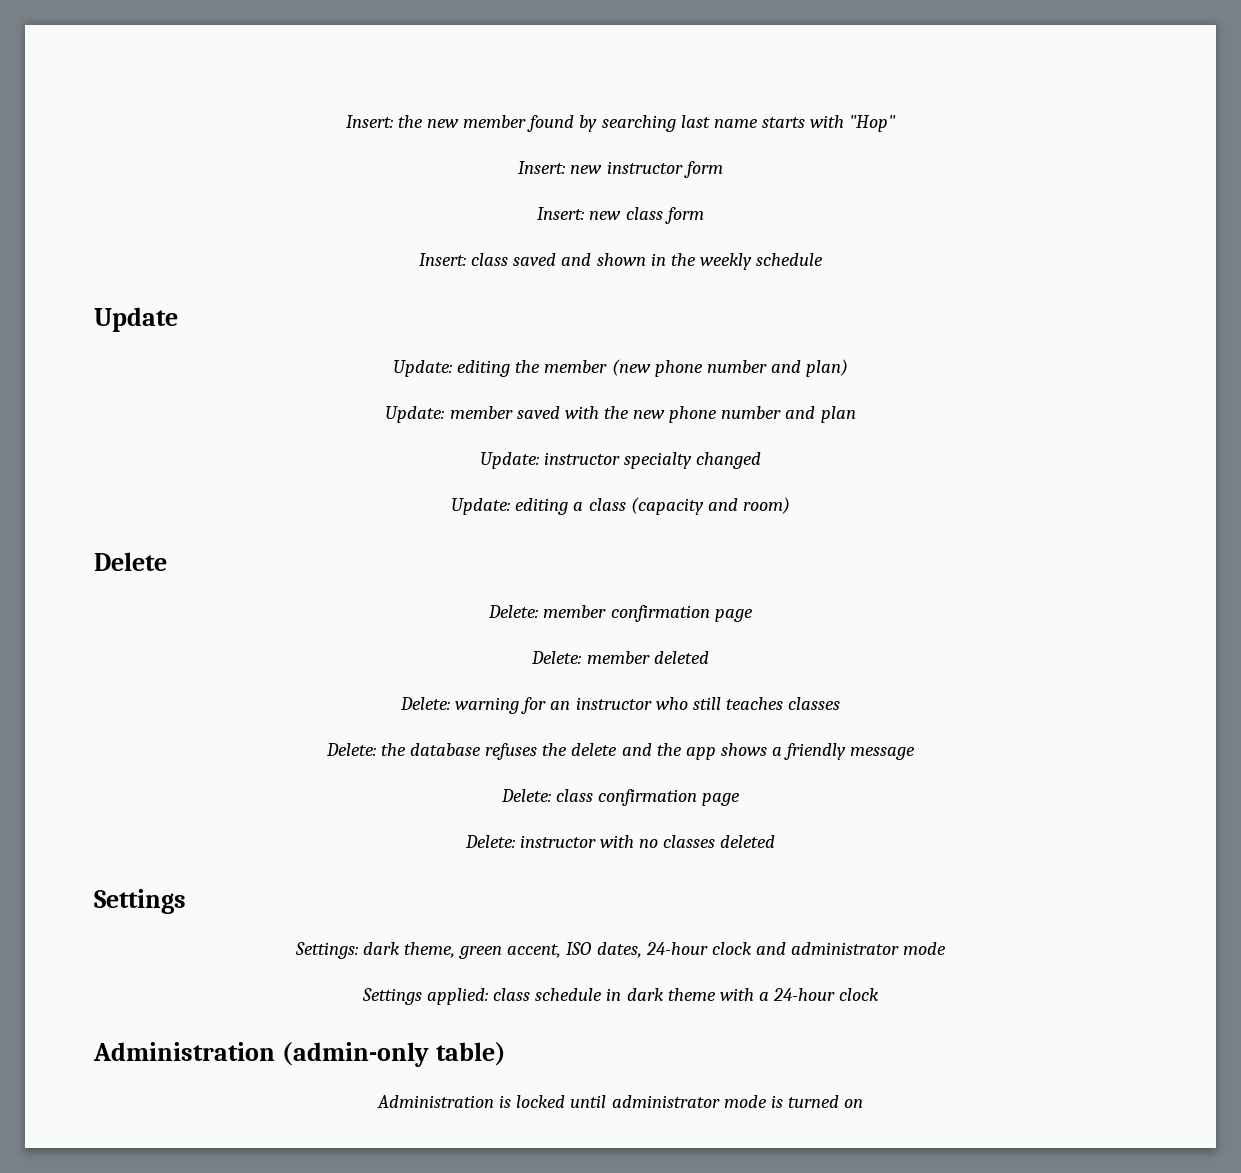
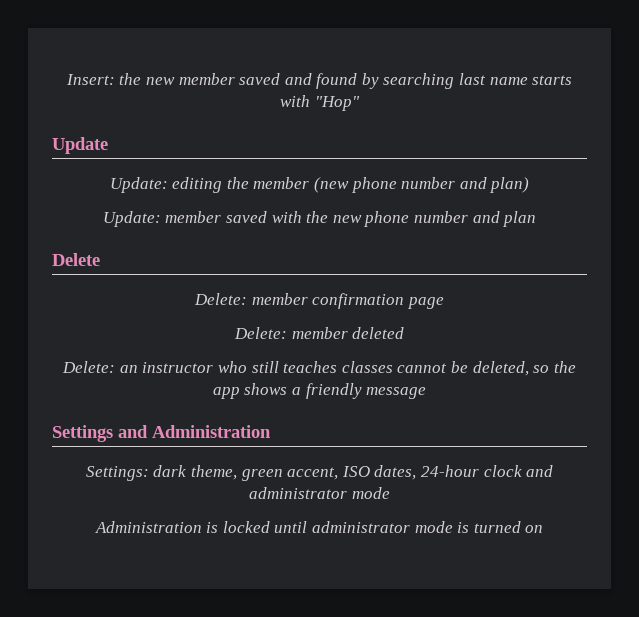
(527, 121) none -> [239,73,312,85] saved and
[518,161,723,178] [537,207,704,224] [418,253,824,270] // Insert: new instructor form // Insert: new class form // Insert: class saved and shown in the weekly schedule -> (360, 103) none
[479,452,762,469] [451,497,790,515] // Update: instructor specialty changed // Update: editing a class (capacity and room) -> (537, 219) none
[455,697,547,714] warning for -> (116, 367) none
[325,743,652,760] // Delete: the database refuses the delete and -> [397,361,550,376] cannot be deleted, so
[500,789,741,806] [464,835,776,848] [94,889,186,914] // Delete: class confirmation page // Delete: instructor with no classes deleted // Settings -> [52,425,271,442] // Settings and Administration
[361,988,880,1005] [93,1042,506,1067] // Settings applied: class schedule in dark theme with a 24-hour clock // Administration (admin-only table) -> (390, 493) none

